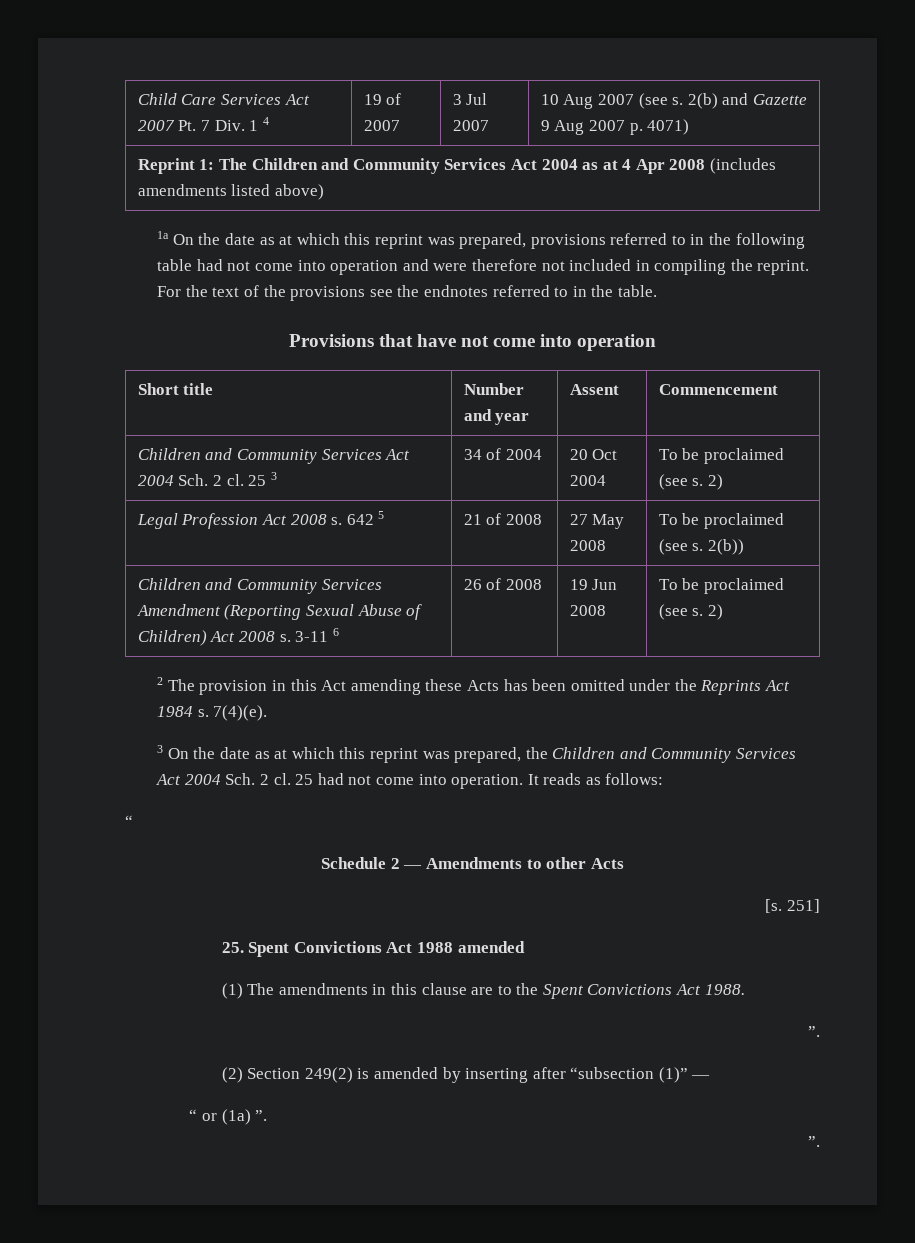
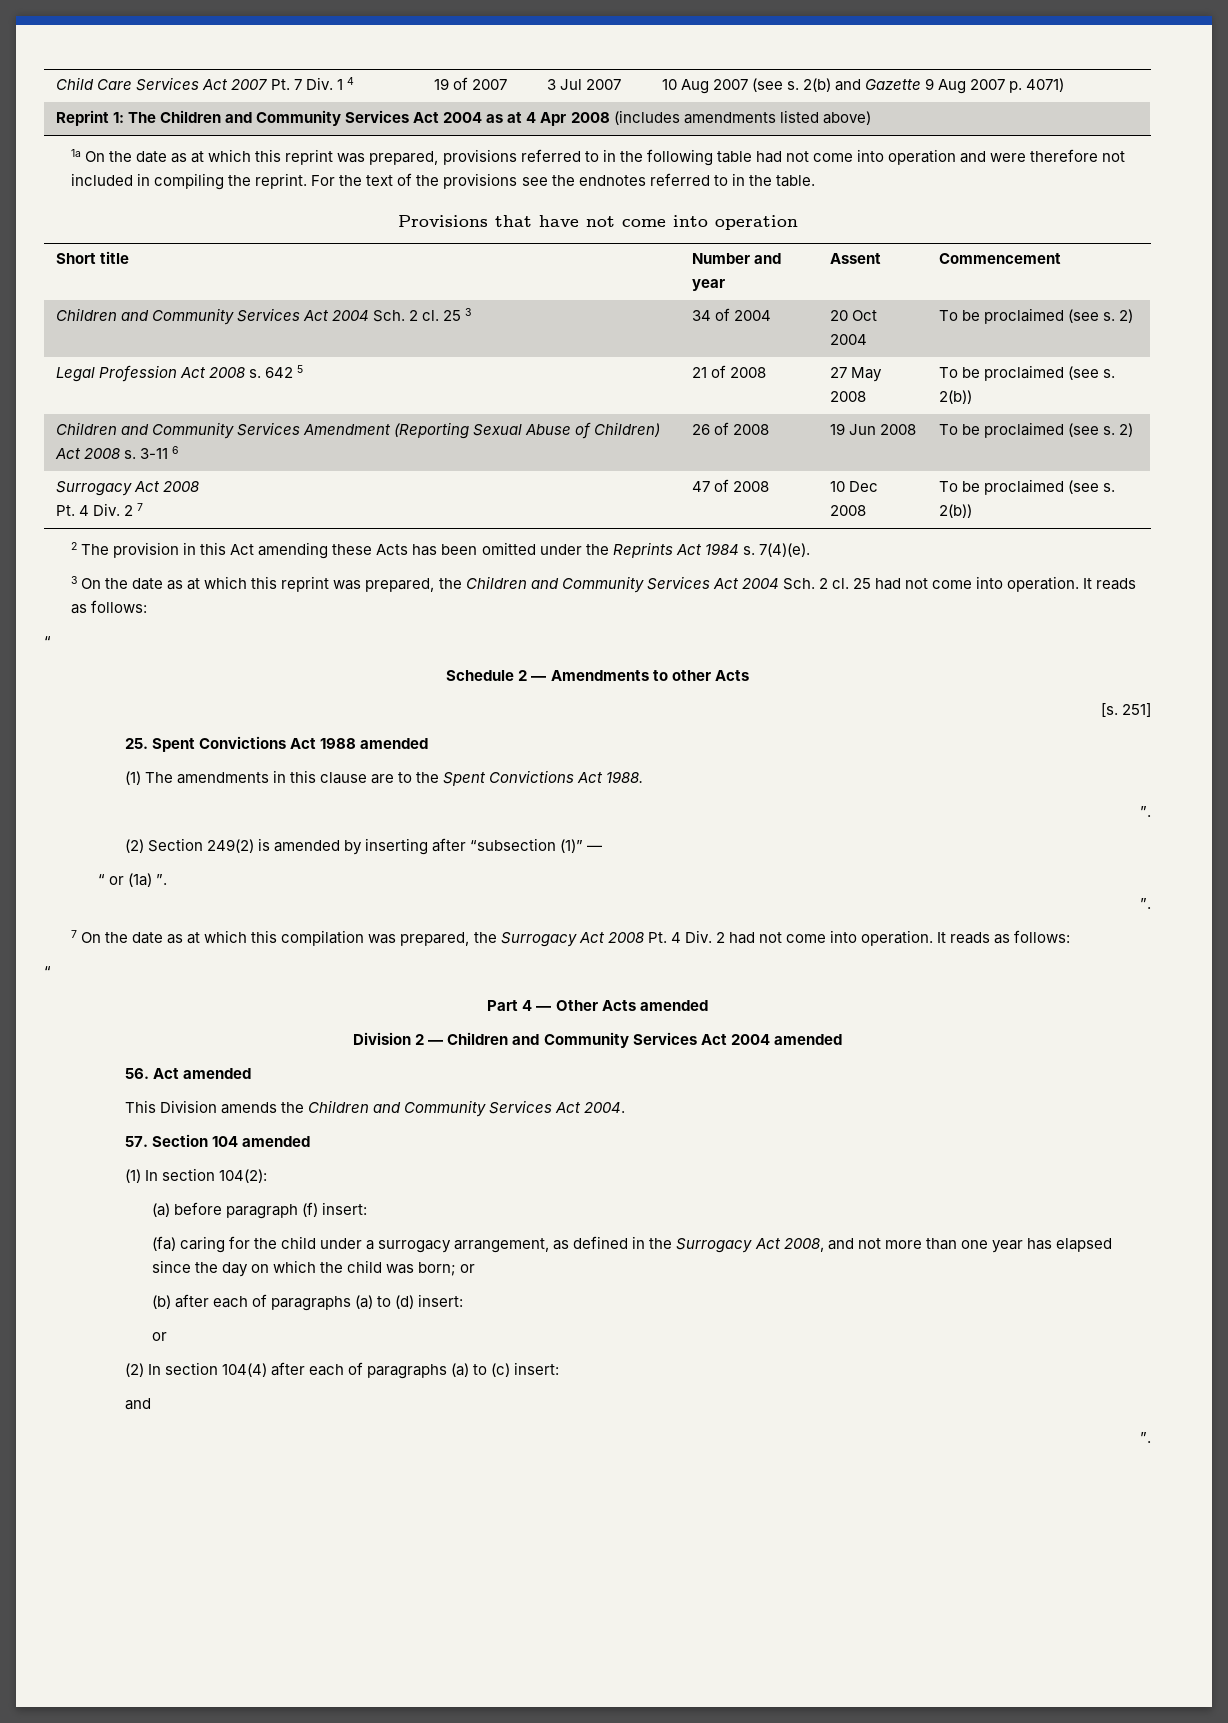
(723, 612) none -> [55,481,199,496] [55,503,144,516] [691,479,769,492] [829,481,878,492] [829,505,866,516] [938,479,1116,495] [938,504,972,518] // Surrogacy Act 2008 // Pt. 4 Div. 2 7 | 47 of 2008 | 10 Dec 2008 | To be proclaimed (see s. 2(b))
(820, 1141) none -> [70,930,1071,947] [44,966,51,977] [487,1000,708,1011] [353,1032,842,1048] [124,1068,251,1079] [124,1100,626,1117] [124,1134,311,1147] [124,1168,268,1183] [151,1202,368,1219] [151,1236,1112,1253] [151,1260,476,1277] [151,1294,464,1311] [151,1332,167,1341] [124,1362,560,1379] [124,1398,151,1410] [1140,1432,1151,1443] // 7 On the date as at which this compilation was prepared, the Surrogacy Act 2008 Pt. 4 Div. 2 had not come into operation. It reads as follows: // “ // Part 4 — Other Acts amended // Division 2 — Children and Community Services Act 2004 amended // 56. Act amended // This Division amends the Children and Community Services Act 2004. // 57. Section 104 amended // (1) In section 104(2): // (a) before paragraph (f) insert: // (fa) caring for the child under a surrogacy arrangement, as defined in the Surrogacy Act 2008, and not more than one year has elapsed since the day on which the child was born; or // (b) after each of paragraphs (a) to (d) insert: // or // (2) In section 104(4) after each of paragraphs (a) to (c) insert: // and // ”.

